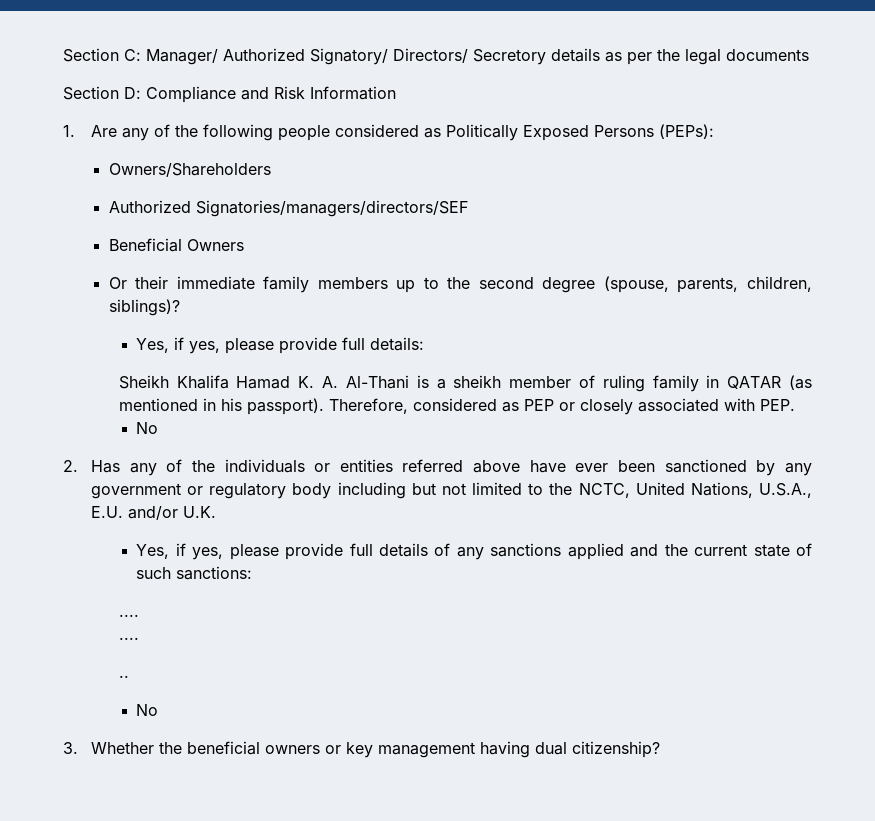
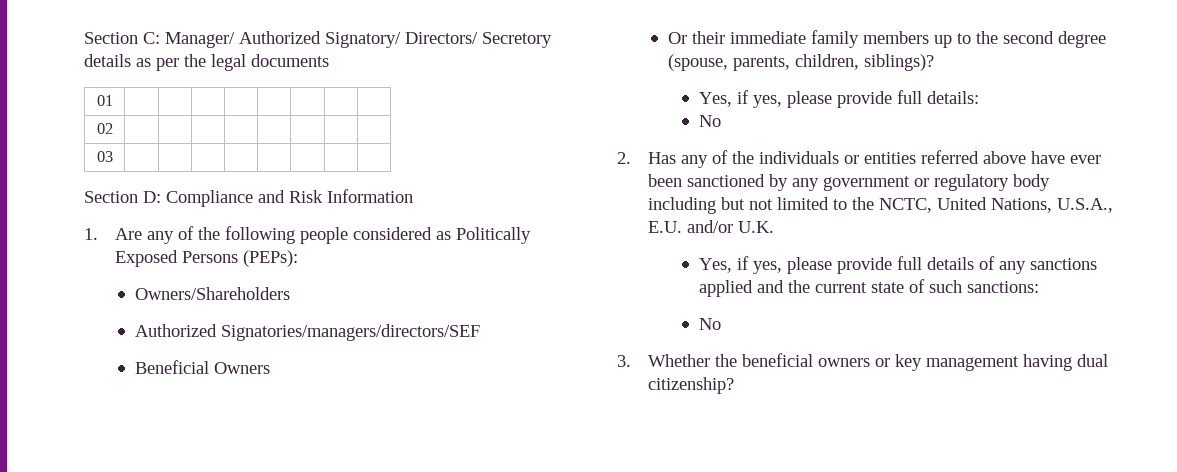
(809, 55) none -> [96,95,113,106] [96,123,113,134] [96,151,113,162] // 01 | | | | | | | | // 02 | | | | | | | | // 03 | | | | | | | |
[118,375,813,392] [118,398,795,415] // Sheikh Khalifa Hamad K. A. Al-Thani is a sheikh member of ruling family in QATAR (as mentioned in his passport). Therefore, considered as PEP or closely associated with PEP. -> (979, 97) none
[118,614,139,617] [118,637,139,640] [118,675,129,678] // .... // .... // .. -> (1039, 287) none

